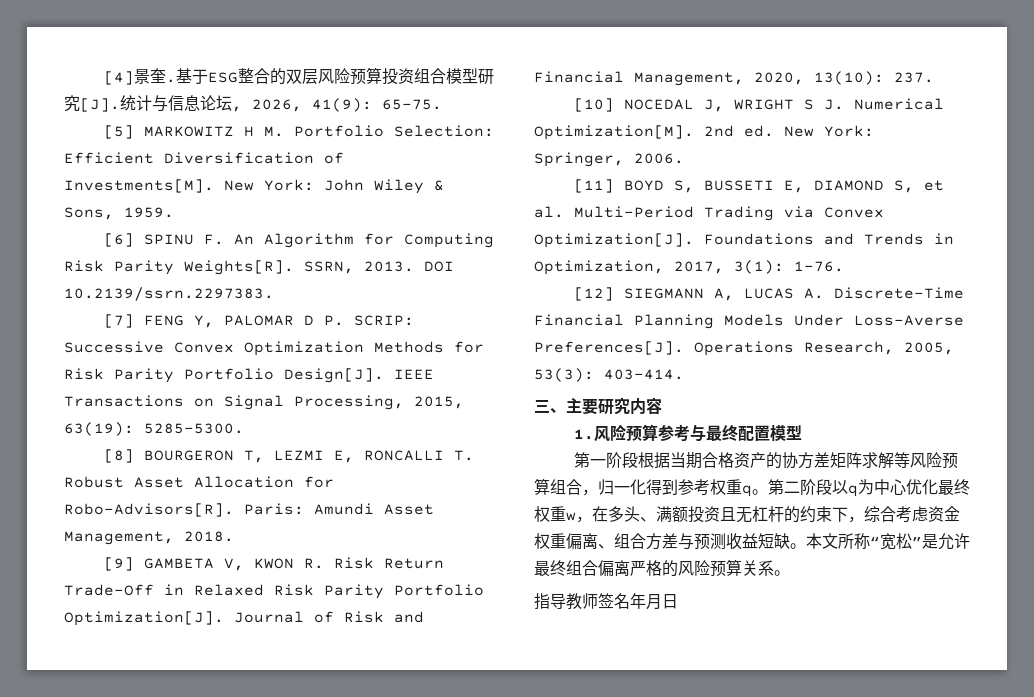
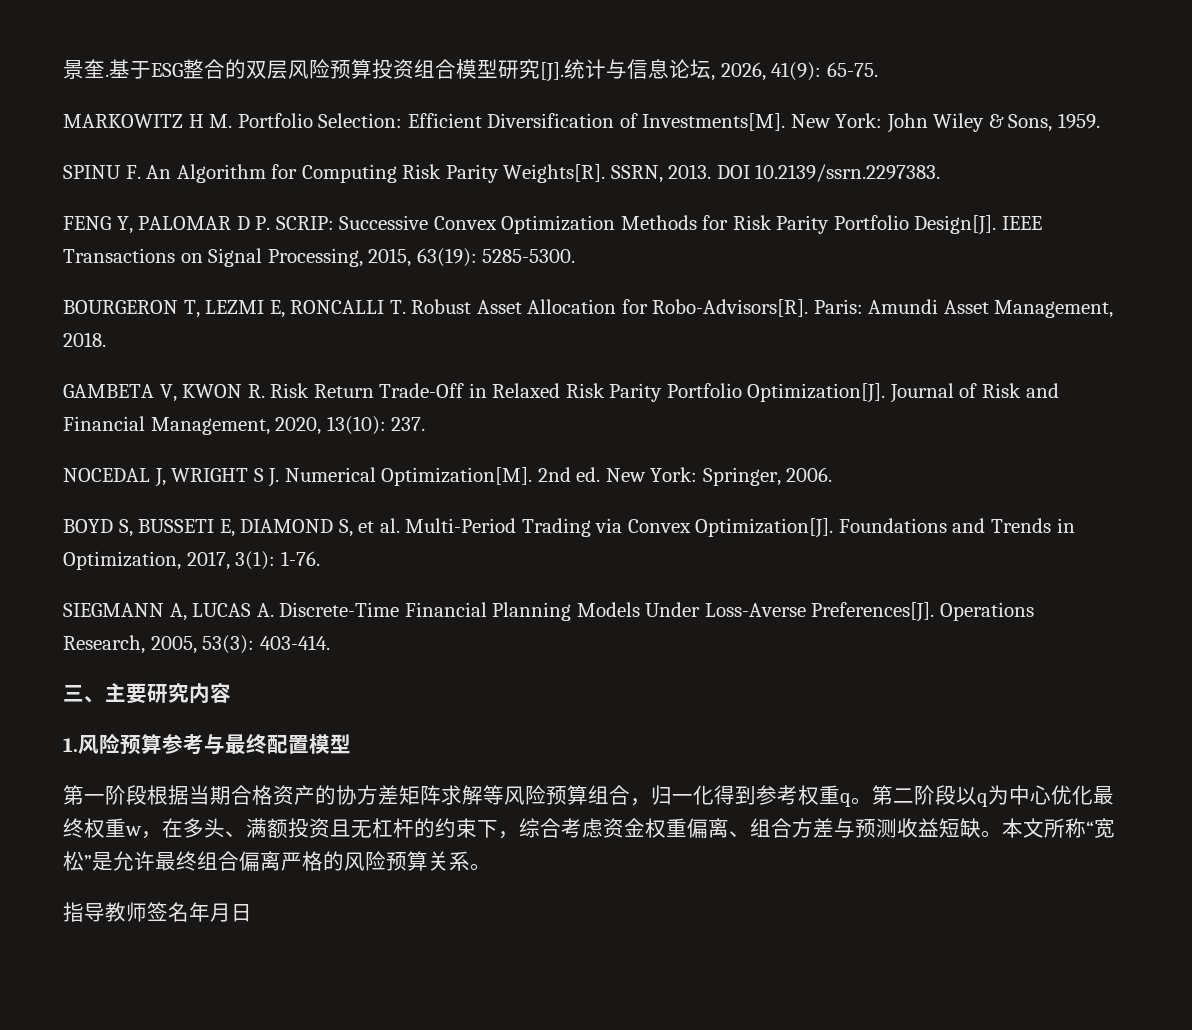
[104,71,135,85] [4] -> (63, 69) none
[104,125,135,139] [5] -> (878, 69) none
[104,233,135,247] [6] -> (1101, 121) none
[104,314,135,328] [7] -> (941, 173) none
[104,449,135,463] [8] -> (576, 256) none
[104,557,135,571] [9] -> (106, 339) none
[574,98,615,112] [10] -> (426, 424) none
[574,179,615,193] [11] -> (833, 474) none
[574,287,615,301] [12] -> (320, 558) none

